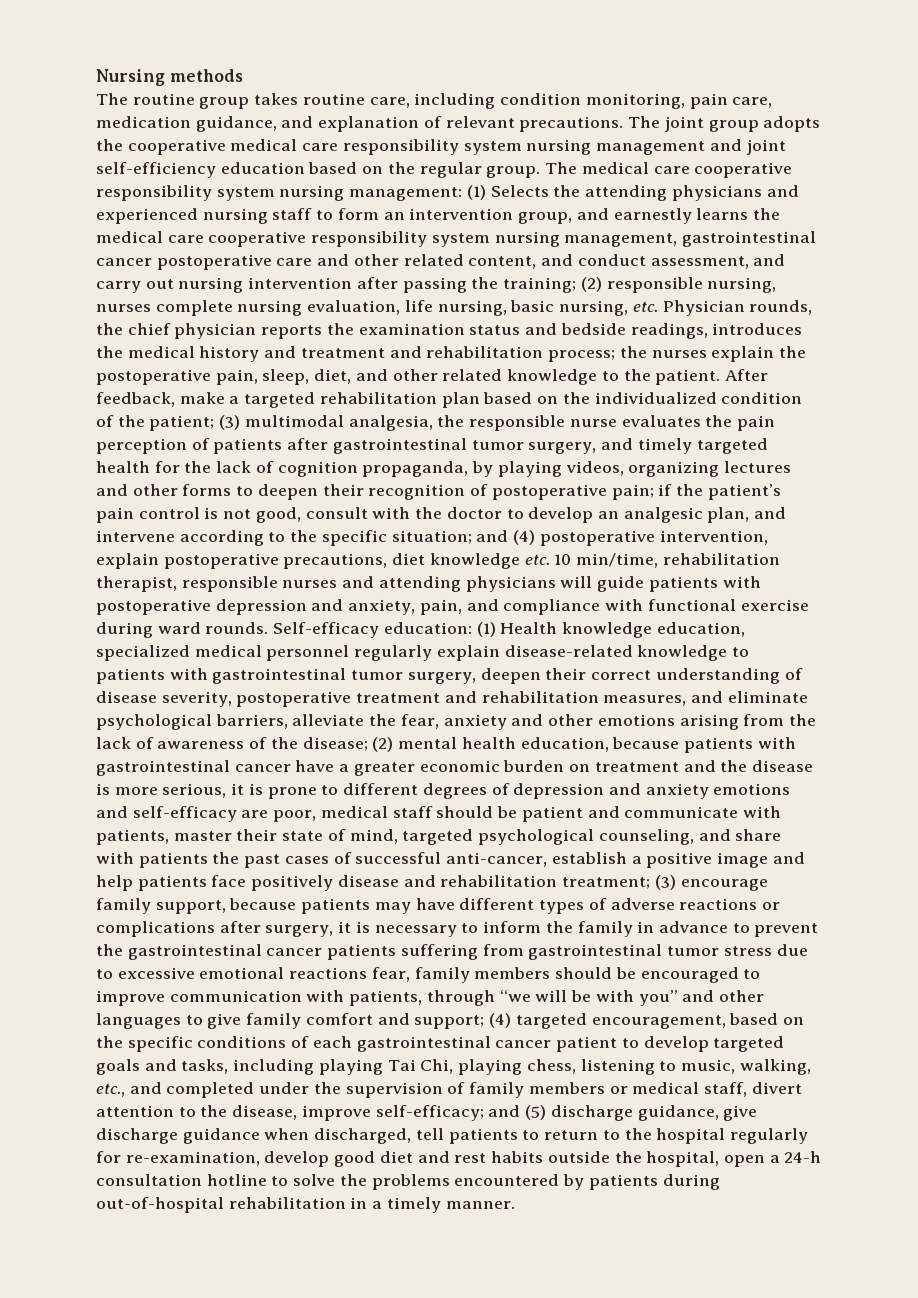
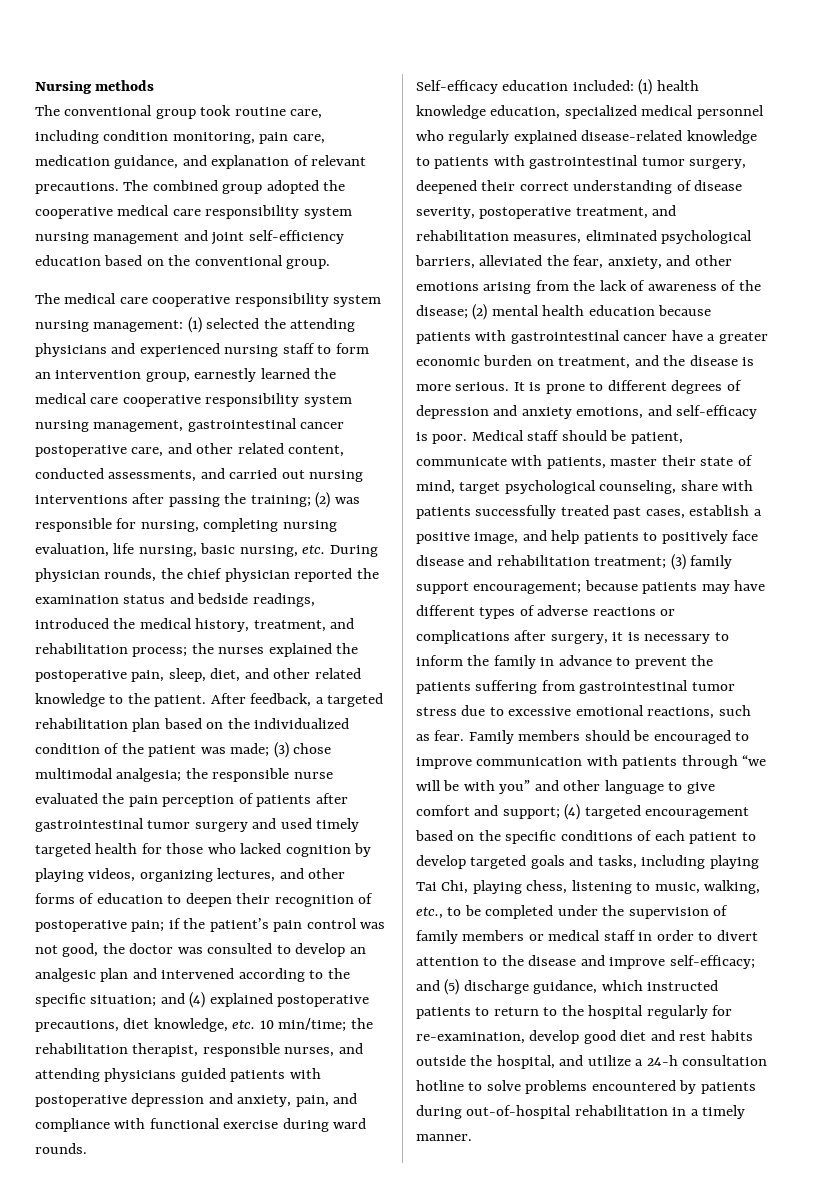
[132,93,299,109] routine group takes -> [64,105,232,119] conventional group took
[664,116,821,132] joint group adopts -> [152,180,319,194] combined group adopted
[419,162,482,178] regular -> [194,255,283,266] conventional
(541, 172) none -> (331, 264) //
[490,185,549,197] Selects -> [206,318,260,329] selected
[576,208,749,224] and earnestly learns -> [194,368,310,382] earnestly learned
[276,258,313,266] care -> [131,447,164,457] care,
[541,254,786,269] [96,281,141,293] and conduct assessment, and carry -> [35,468,278,482] conducted assessments, and carried
[248,277,353,289] intervention -> [35,495,128,504] interventions
[606,277,777,293] [96,300,233,316] responsible nursing, nurses complete -> [334,497,360,504] [35,518,279,532] was responsible for nursing, completing
[662,300,745,316] Physician -> [329,545,378,557] [35,568,100,582] During physician
[261,325,323,339] reports -> [294,568,353,582] reported
[712,323,803,335] [96,346,385,362] introduces the medical history and treatment -> [35,618,326,632] introduced the medical history, treatment,
[711,346,775,362] explain -> [268,643,332,657] explained
[179,392,225,404] make -> (312, 700) none
[149,415,433,431] patient; (3) multimodal analgesia, -> [148,742,332,758] [35,768,182,782] patient was made; (3) chose multimodal analgesia;
[621,415,701,427] evaluates -> [35,793,98,804] evaluated
[528,438,634,454] surgery, and -> [194,818,312,832] surgery and used
[184,461,469,477] the lack of cognition propaganda, -> [166,843,351,857] those who lacked cognition
[723,461,791,473] lectures -> [217,868,276,882] lectures,
(232, 490) none -> [79,893,163,904] of education
[204,507,219,519] is -> [360,922,386,929] was
[305,507,502,519] consult with the doctor -> [102,943,273,954] the doctor was consulted
[707,507,787,523] [96,530,175,542] plan, and intervene -> [100,968,235,982] plan and intervened
[539,530,768,546] [96,553,159,569] postoperative intervention, explain -> [209,993,273,1007] explained
[429,553,520,569] knowledge -> [153,1018,228,1032] knowledge,
[576,553,659,568] min/time, -> [278,1018,373,1032] min/time; the
[282,580,338,588] nurses -> [284,1047,335,1057] nurses,
[560,576,645,592] will guide -> [180,1068,226,1082] guided
[273,622,558,638] Self-efficacy education: (1) Health -> [416,79,699,95] // Self-efficacy education included: (1) health
[354,645,500,661] regularly explain -> [416,130,577,144] who regularly explained
[480,668,541,684] deepen -> [416,180,477,194] deepened
[356,693,441,703] treatment -> [575,207,648,219] treatment,
[691,691,808,703] and eliminate -> [585,230,657,241] eliminated
[292,714,365,726] alleviate -> [479,255,543,266] alleviated
[443,714,507,730] anxiety -> [607,257,662,269] anxiety,
[520,737,609,752] education, -> [588,305,655,316] education
[594,762,679,772] treatment -> [558,357,631,369] treatment,
[162,783,245,798] serious, it -> [455,382,525,391] serious. It
[713,783,791,795] emotions -> [576,407,644,419] emotions,
[241,806,388,822] are poor, medical -> [416,430,524,444] is poor. Medical
[521,806,620,822] patient and -> [630,432,683,444] patient,
[402,829,474,845] targeted -> [459,482,501,494] target
[698,829,731,841] and -> (677, 487) none
[212,852,548,868] the past cases of successful anti-cancer, -> [475,505,685,519] successfully treated past cases,
[716,852,768,868] image -> [474,532,519,544] image,
[211,875,334,891] face positively -> [643,530,759,544] to positively face
[680,879,768,891] [96,898,226,914] encourage family support, -> [690,555,733,569] [416,582,582,594] family support encouragement;
[127,944,323,960] gastrointestinal cancer -> (714, 660) none
[289,967,470,983] reactions fear, family -> [647,705,751,719] [416,730,514,744] reactions, such as fear. Family
[349,990,423,1006] patients, -> [622,757,678,769] patients
[96,1013,181,1029] languages -> [604,780,664,794] language
[246,1013,302,1029] family -> (715, 788) none
[591,1015,726,1029] encouragement, -> [645,807,750,819] encouragement
[356,1036,552,1052] gastrointestinal cancer -> (685, 835) none
[129,1082,162,1094] and -> [447,905,481,916] to be
[703,1082,747,1097] staff, -> [603,930,713,941] staff in order to
[232,1105,298,1120] disease, -> [528,955,605,966] disease and
[723,1105,758,1121] [96,1128,444,1144] give discharge guidance when discharged, tell -> [601,980,719,991] which instructed
[723,1155,765,1167] open -> [559,1055,631,1066] and utilize
[339,1174,367,1186] the -> (521, 1085) none

